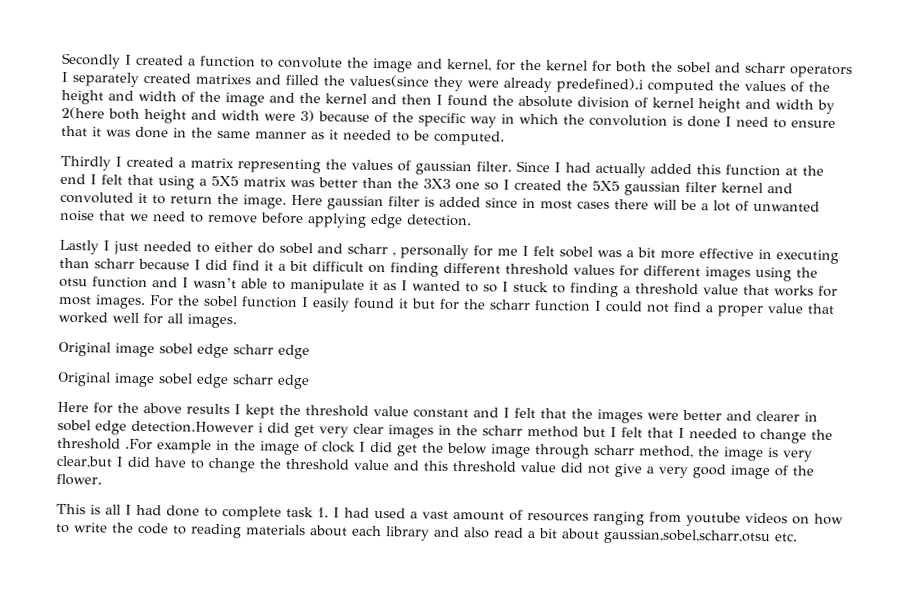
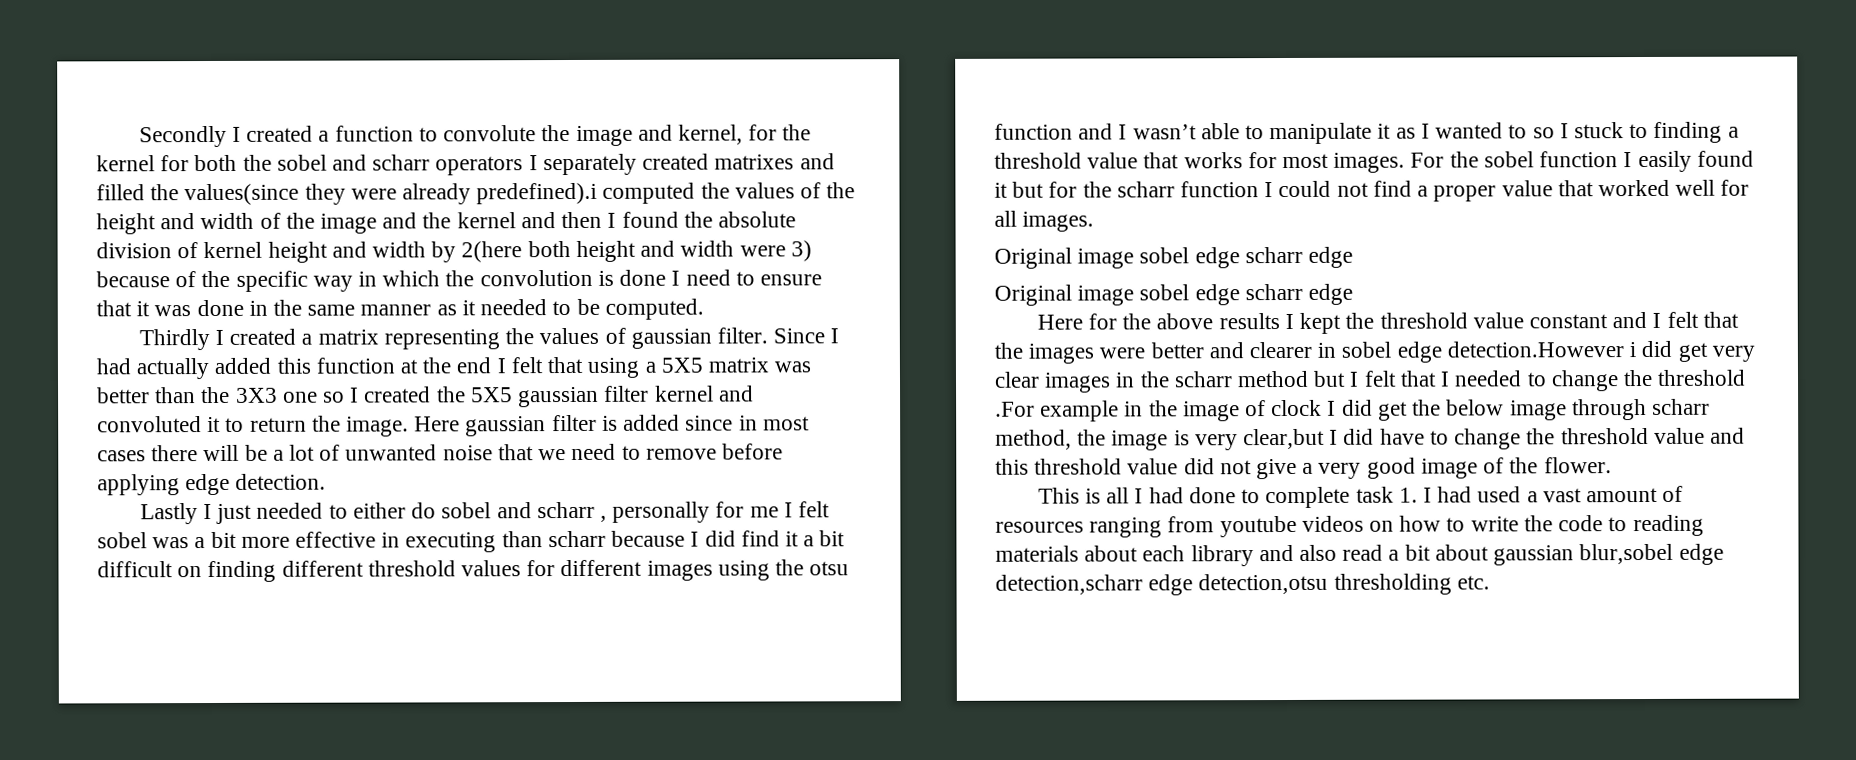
[603,528,771,546] gaussian,sobel,scharr,otsu -> [1493,543,1724,566] [995,573,1452,596] gaussian blur,sobel edge detection,scharr edge detection,otsu thresholding

